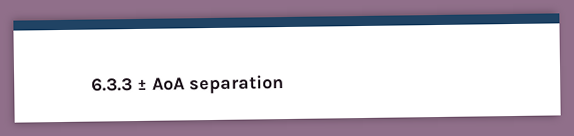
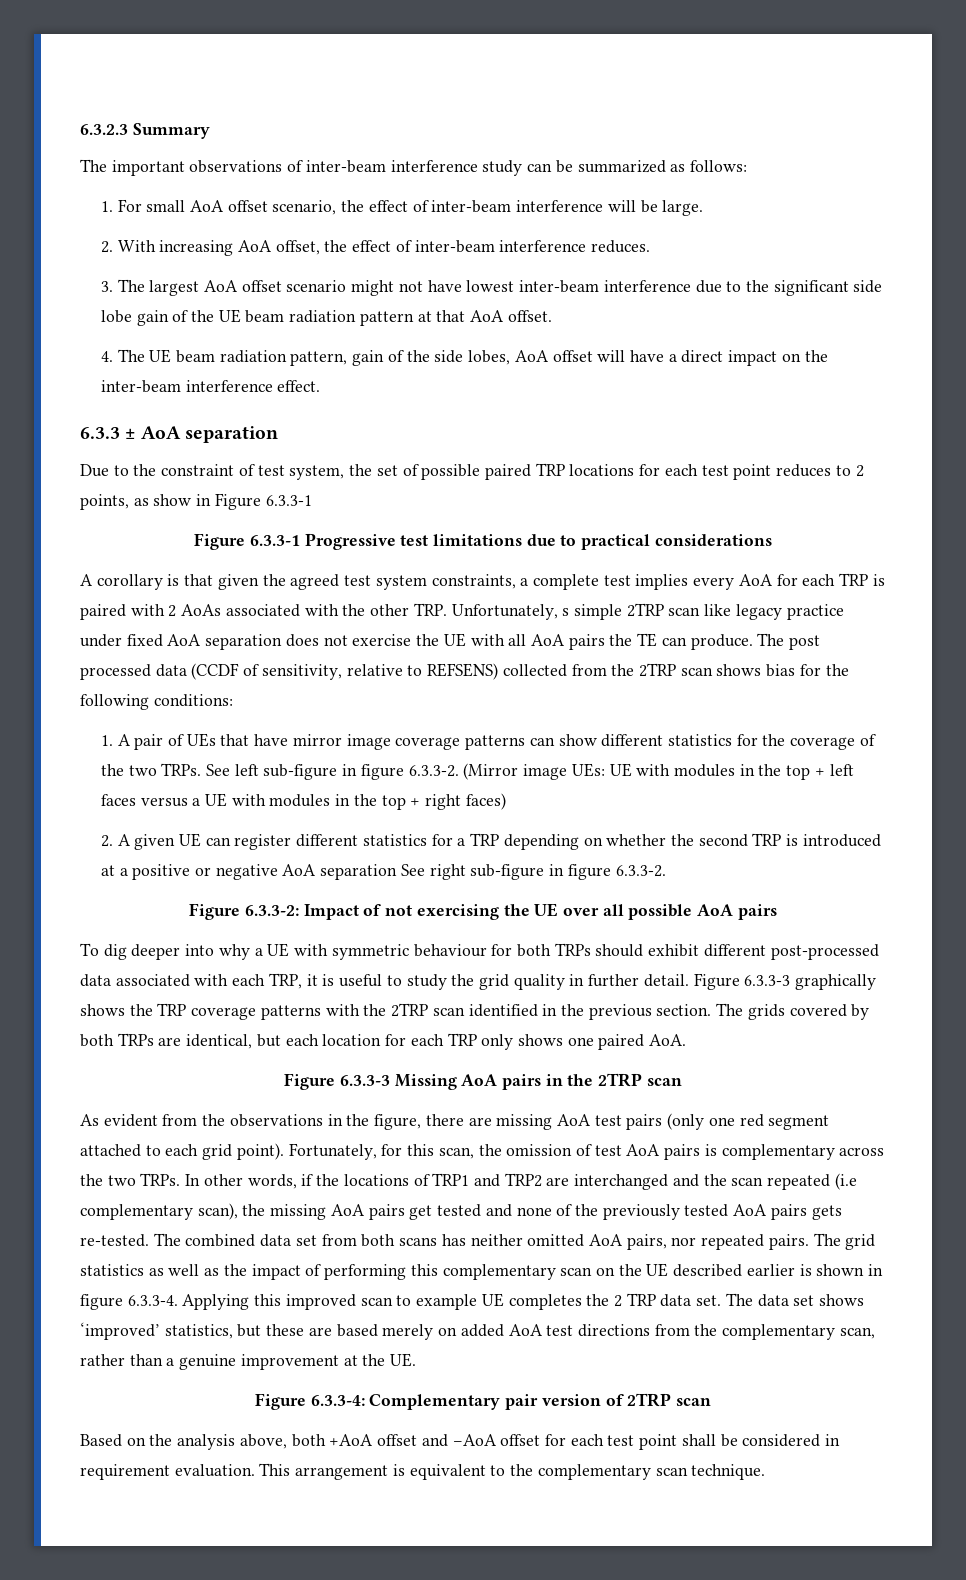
[91,75,284,95] 6.3.3 ± AoA separation -> [80,123,210,139] [80,159,747,176] [100,199,704,216] [100,240,651,256] [100,279,883,296] [100,309,552,326] [100,349,828,366] [100,380,321,393] [80,426,278,443] [80,463,864,480] [80,493,312,510] [194,533,772,550] [80,573,885,590] [80,603,844,620] [80,633,821,650] [80,663,849,680] [80,694,233,710] [100,733,876,750] [100,763,854,780] [100,793,506,810] [100,833,881,850] [100,864,666,880] [189,903,777,920] [80,943,879,960] [80,973,877,990] [80,1003,870,1020] [80,1033,687,1050] [284,1073,682,1090] [80,1113,830,1130] [80,1143,885,1160] [80,1173,857,1190] [80,1203,842,1220] [80,1233,876,1250] [80,1263,884,1280] [80,1293,865,1310] [80,1322,875,1340] [80,1353,417,1370] [254,1393,712,1410] [80,1434,841,1450] [80,1463,766,1480] 6.3.2.3 Summary // The important observations of inter-beam interference study can be summarized as follows: // 1. For small AoA offset scenario, the effect of inter-beam interference will be large. // 2. With increasing AoA offset, the effect of inter-beam interference reduces. // 3. The largest AoA offset scenario might not have lowest inter-beam interference due to the significant side lobe gain of the UE beam radiation pattern at that AoA offset. // 4. The UE beam radiation pattern, gain of the side lobes, AoA offset will have a direct impact on the inter-beam interference effect. // 6.3.3 ± AoA separation // Due to the constraint of test system, the set of possible paired TRP locations for each test point reduces to 2 points, as show in Figure 6.3.3-1 // Figure 6.3.3-1 Progressive test limitations due to practical considerations // A corollary is that given the agreed test system constraints, a complete test implies every AoA for each TRP is paired with 2 AoAs associated with the other TRP. Unfortunately, s simple 2TRP scan like legacy practice under fixed AoA separation does not exercise the UE with all AoA pairs the TE can produce. The post processed data (CCDF of sensitivity, relative to REFSENS) collected from the 2TRP scan shows bias for the following conditions: // 1. A pair of UEs that have mirror image coverage patterns can show different statistics for the coverage of the two TRPs. See left sub-figure in figure 6.3.3-2. (Mirror image UEs: UE with modules in the top + left faces versus a UE with modules in the top + right faces) // 2. A given UE can register different statistics for a TRP depending on whether the second TRP is introduced at a positive or negative AoA separation See right sub-figure in figure 6.3.3-2. // Figure 6.3.3-2: Impact of not exercising the UE over all possible AoA pairs // To dig deeper into why a UE with symmetric behaviour for both TRPs should exhibit different post-processed data associated with each TRP, it is useful to study the grid quality in further detail. Figure 6.3.3-3 graphically shows the TRP coverage patterns with the 2TRP scan identified in the previous section. The grids covered by both TRPs are identical, but each location for each TRP only shows one paired AoA. // Figure 6.3.3-3 Missing AoA pairs in the 2TRP scan // As evident from the observations in the figure, there are missing AoA test pairs (only one red segment attached to each grid point). Fortunately, for this scan, the omission of test AoA pairs is complementary across the two TRPs. In other words, if the locations of TRP1 and TRP2 are interchanged and the scan repeated (i.e complementary scan), the missing AoA pairs get tested and none of the previously tested AoA pairs gets re-tested. The combined data set from both scans has neither omitted AoA pairs, nor repeated pairs. The grid statistics as well as the impact of performing this complementary scan on the UE described earlier is shown in figure 6.3.3-4. Applying this improved scan to example UE completes the 2 TRP data set. The data set shows ‘improved’ statistics, but these are based merely on added AoA test directions from the complementary scan, rather than a genuine improvement at the UE. // Figure 6.3.3-4: Complementary pair version of 2TRP scan // Based on the analysis above, both +AoA offset and –AoA offset for each test point shall be considered in requirement evaluation. This arrangement is equivalent to the complementary scan technique.

